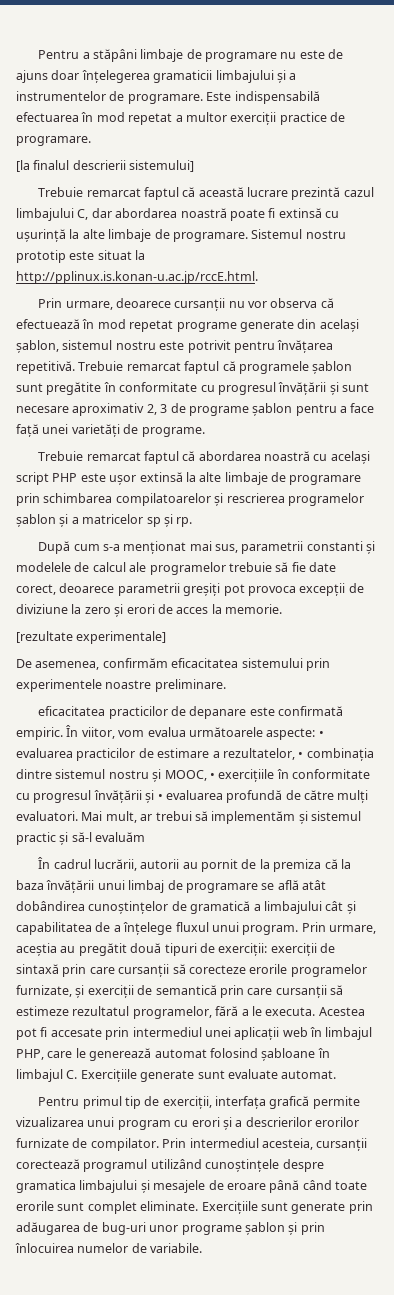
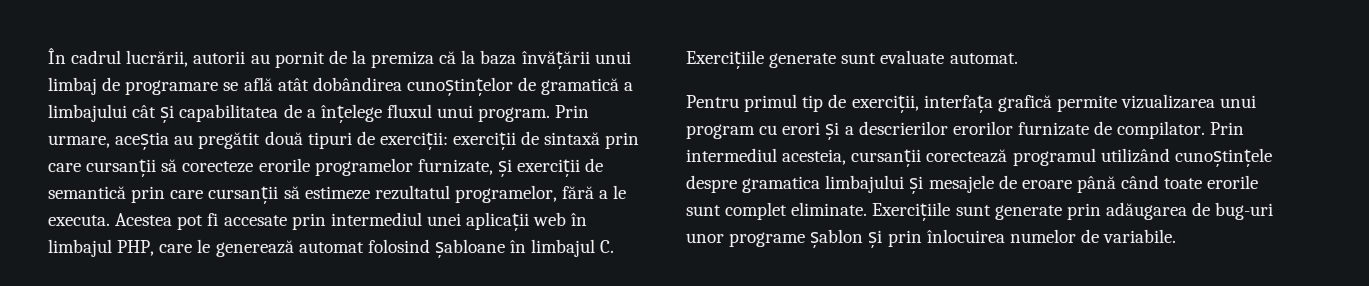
[38,49,344,62] [16,70,297,83] [16,91,320,104] [16,112,345,125] [16,136,91,146] [16,160,195,172] [38,187,374,200] [16,208,339,221] [16,229,346,242] [16,250,146,263] [16,271,258,284] [38,298,334,311] [16,319,359,332] [16,340,334,353] [16,361,353,374] [16,382,369,395] [16,403,375,416] [16,424,205,437] [38,451,370,464] [16,472,362,485] [16,493,364,506] [16,514,193,527] [38,541,376,554] [16,562,336,575] [16,583,364,596] [16,604,282,617] [16,631,167,644] [16,658,330,671] [16,679,226,692] [38,706,344,719] [16,725,324,740] [16,748,374,761] [16,769,370,782] [16,790,369,803] [16,811,361,824] [16,832,146,845] Pentru a stăpâni limbaje de programare nu este de ajuns doar înțelegerea gramaticii limbajului și a instrumentelor de programare. Este indispensabilă efectuarea în mod repetat a multor exerciții practice de programare. // [la finalul descrierii sistemului] // Trebuie remarcat faptul că această lucrare prezintă cazul limbajului C, dar abordarea noastră poate fi extinsă cu ușurință la alte limbaje de programare. Sistemul nostru prototip este situat la http://pplinux.is.konan-u.ac.jp/rccE.html. // Prin urmare, deoarece cursanții nu vor observa că efectuează în mod repetat programe generate din același șablon, sistemul nostru este potrivit pentru învățarea repetitivă. Trebuie remarcat faptul că programele șablon sunt pregătite în conformitate cu progresul învățării și sunt necesare aproximativ 2, 3 de programe șablon pentru a face față unei varietăți de programe. // Trebuie remarcat faptul că abordarea noastră cu același script PHP este ușor extinsă la alte limbaje de programare prin schimbarea compilatoarelor și rescrierea programelor șablon și a matricelor sp și rp. // După cum s-a menționat mai sus, parametrii constanti și modelele de calcul ale programelor trebuie să fie date corect, deoarece parametrii greșiți pot provoca excepții de diviziune la zero și erori de acces la memorie. // [rezultate experimentale] // De asemenea, confirmăm eficacitatea sistemului prin experimentele noastre preliminare. // eficacitatea practicilor de depanare este confirmată empiric. În viitor, vom evalua următoarele aspecte: • evaluarea practicilor de estimare a rezultatelor, • combinația dintre sistemul nostru și MOOC, • exercițiile în conformitate cu progresul învățării și • evaluarea profundă de către mulți evaluatori. Mai mult, ar trebui să implementăm și sistemul practic și să-l evaluăm // -> (48, 56) none

